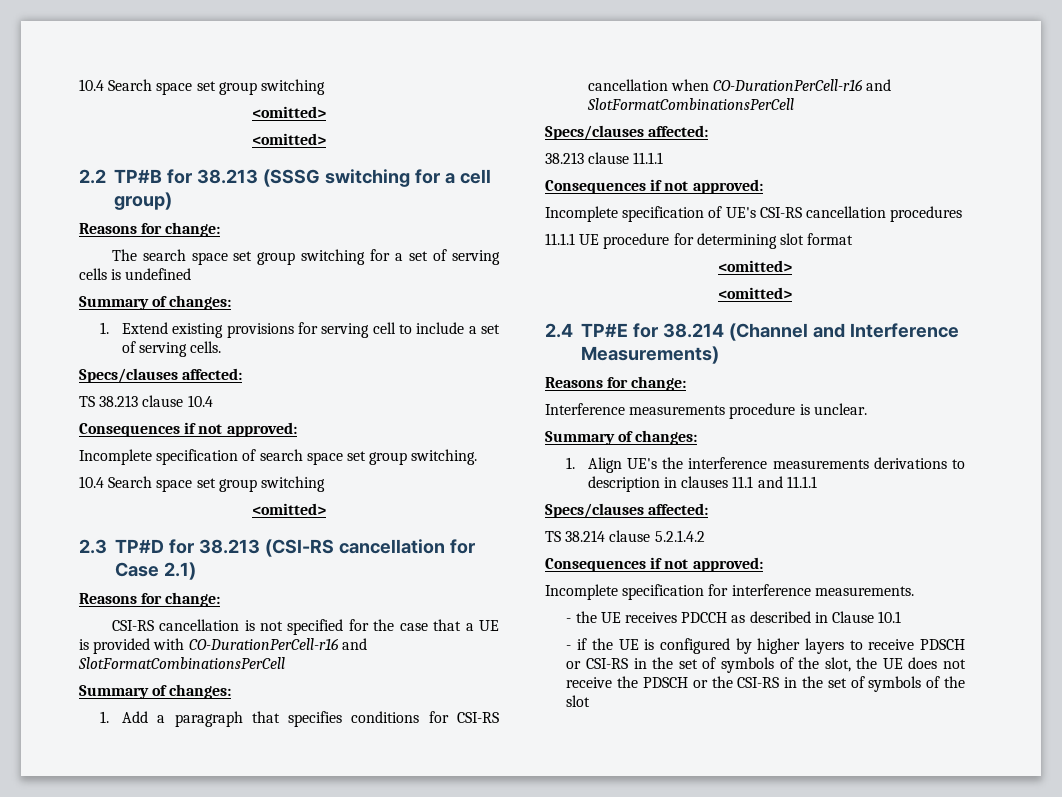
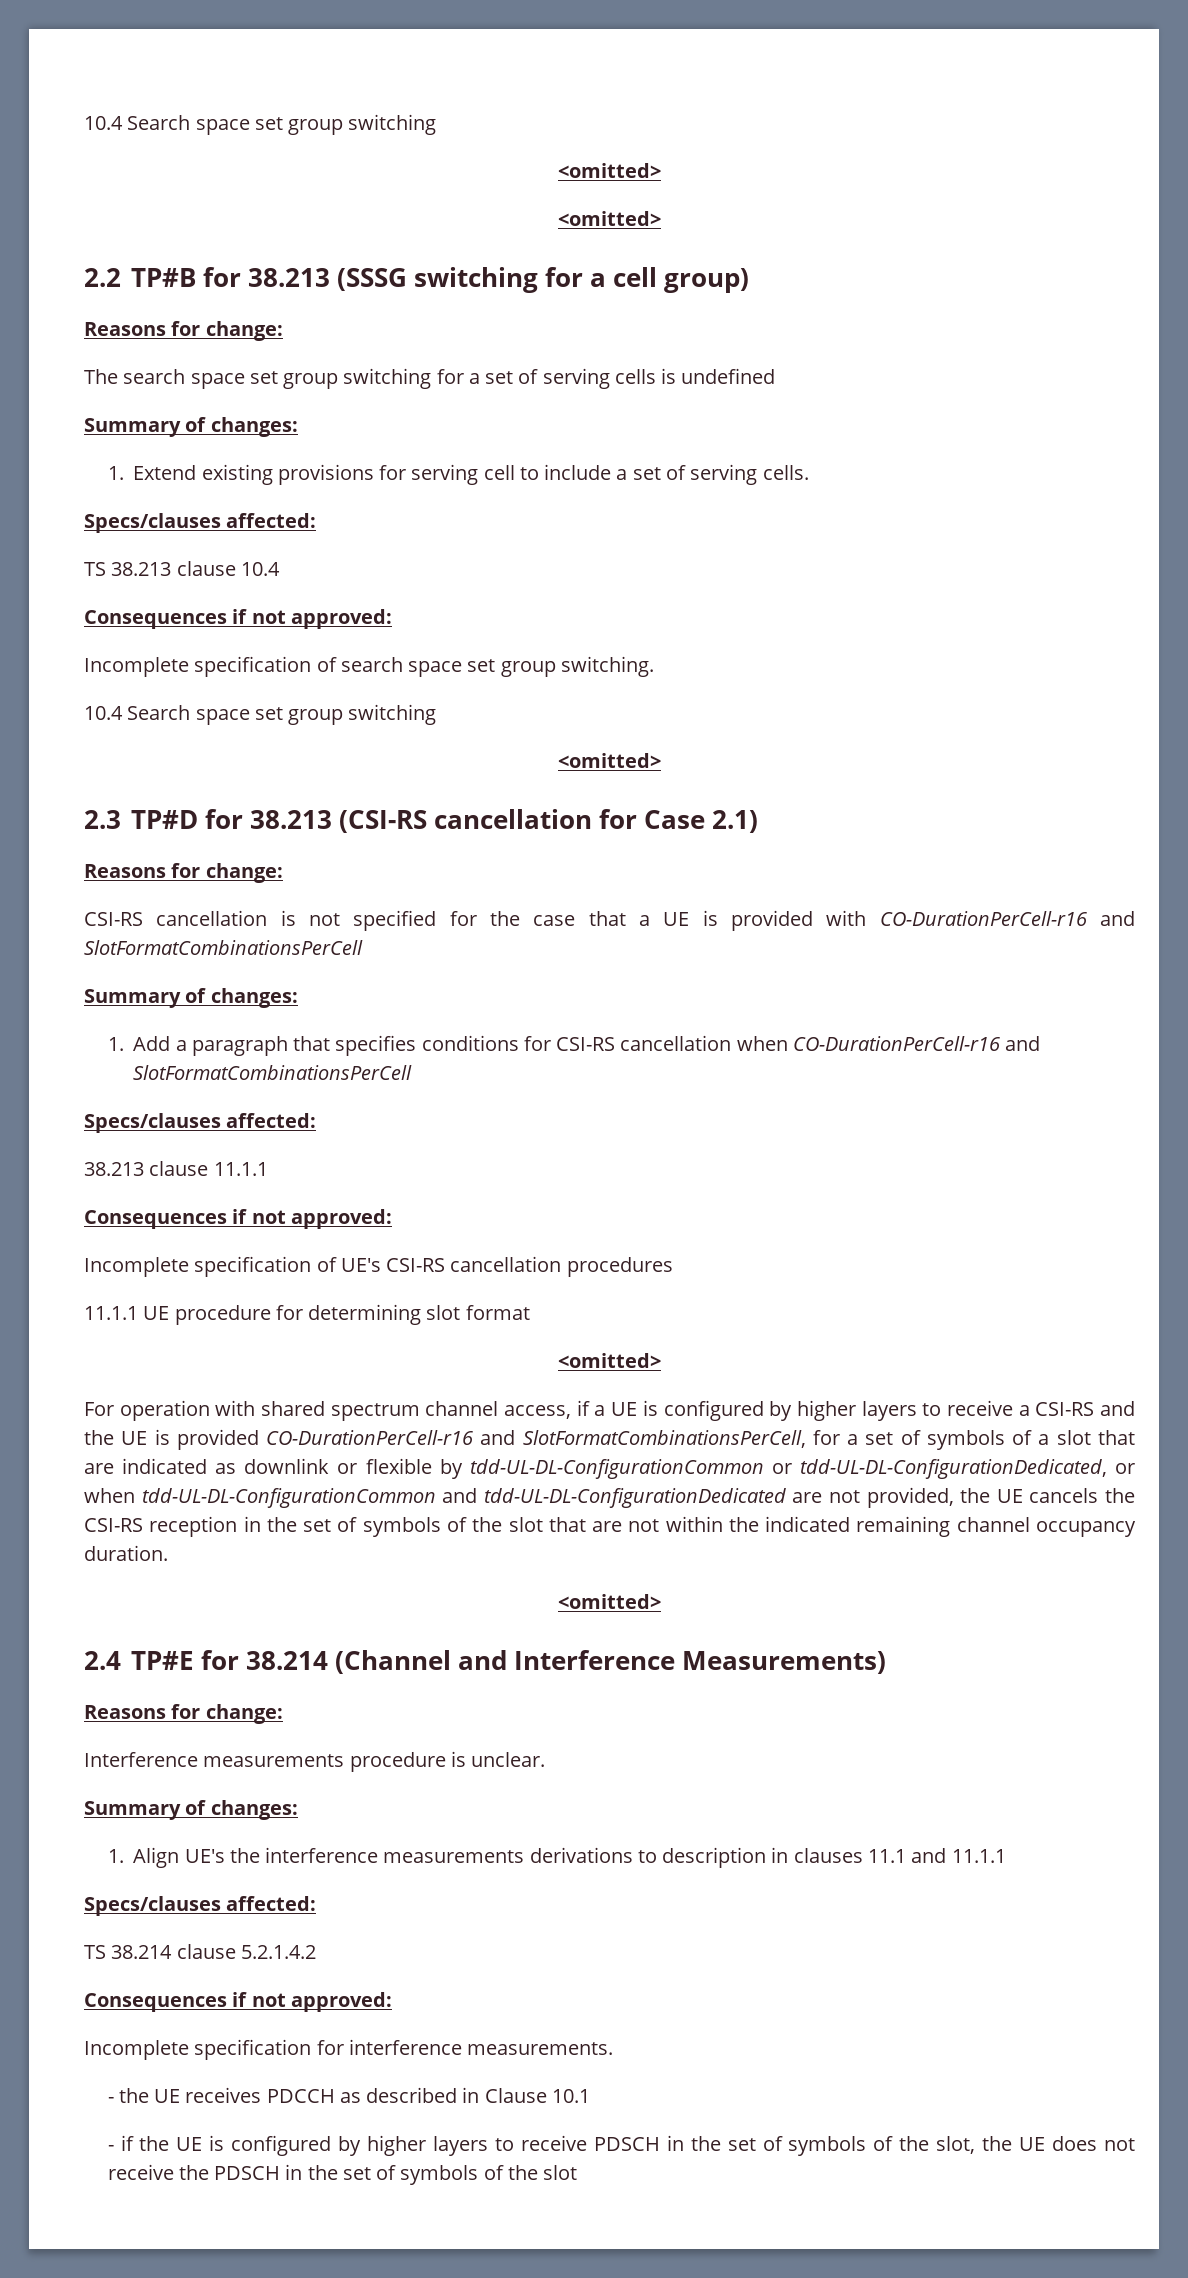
(792, 266) none -> [84,1400,1136,1421] [84,1429,1135,1450] [84,1458,1135,1479] [84,1487,1135,1508] [84,1516,1137,1537] [84,1545,168,1561] // For operation with shared spectrum channel access, if a UE is configured by higher layers to receive a CSI-RS and the UE is provided CO-DurationPerCell-r16 and SlotFormatCombinationsPerCell, for a set of symbols of a slot that are indicated as downlink or flexible by tdd-UL-DL-ConfigurationCommon or tdd-UL-DL-ConfigurationDedicated, or when tdd-UL-DL-ConfigurationCommon and tdd-UL-DL-ConfigurationDedicated are not provided, the UE cancels the CSI-RS reception in the set of symbols of the slot that are not within the indicated remaining channel occupancy duration.
[566,658,629,669] or CSI-RS -> (660, 2144) none
[692,676,780,688] or the CSI-RS -> (281, 2173) none

